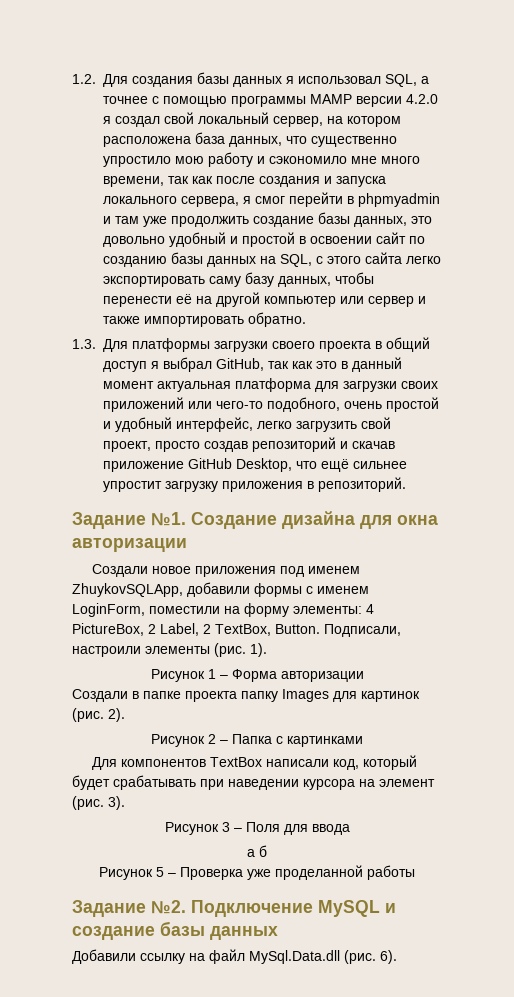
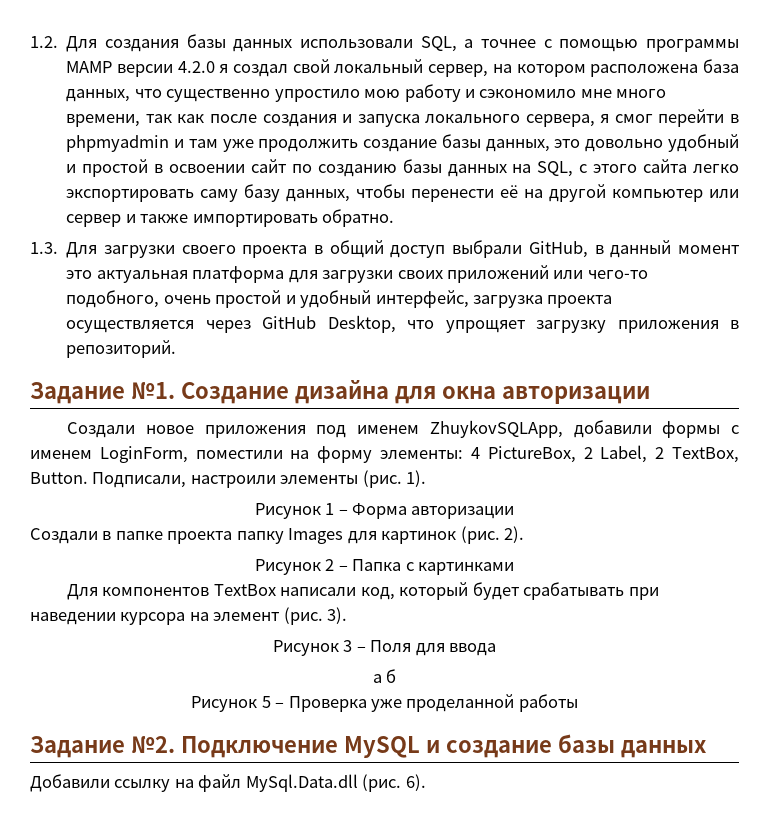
[286,76,381,84] я использовал -> [299,39,413,48] использовали
[132,338,210,352] платформы -> (98, 250) none
[151,357,337,372] я выбрал GitHub, так как это -> [452,240,588,258] выбрали GitHub,
(154, 385) none -> [66,270,93,279] это
[257,417,391,432] [103,437,395,452] [103,458,407,472] [103,481,162,492] легко загрузить свой проект, просто создав репозиторий и скачав приложение GitHub Desktop, что ещё сильнее упростит -> [472,295,613,308] [66,315,525,333] загрузка проекта осуществляется через GitHub Desktop, что упрощяет

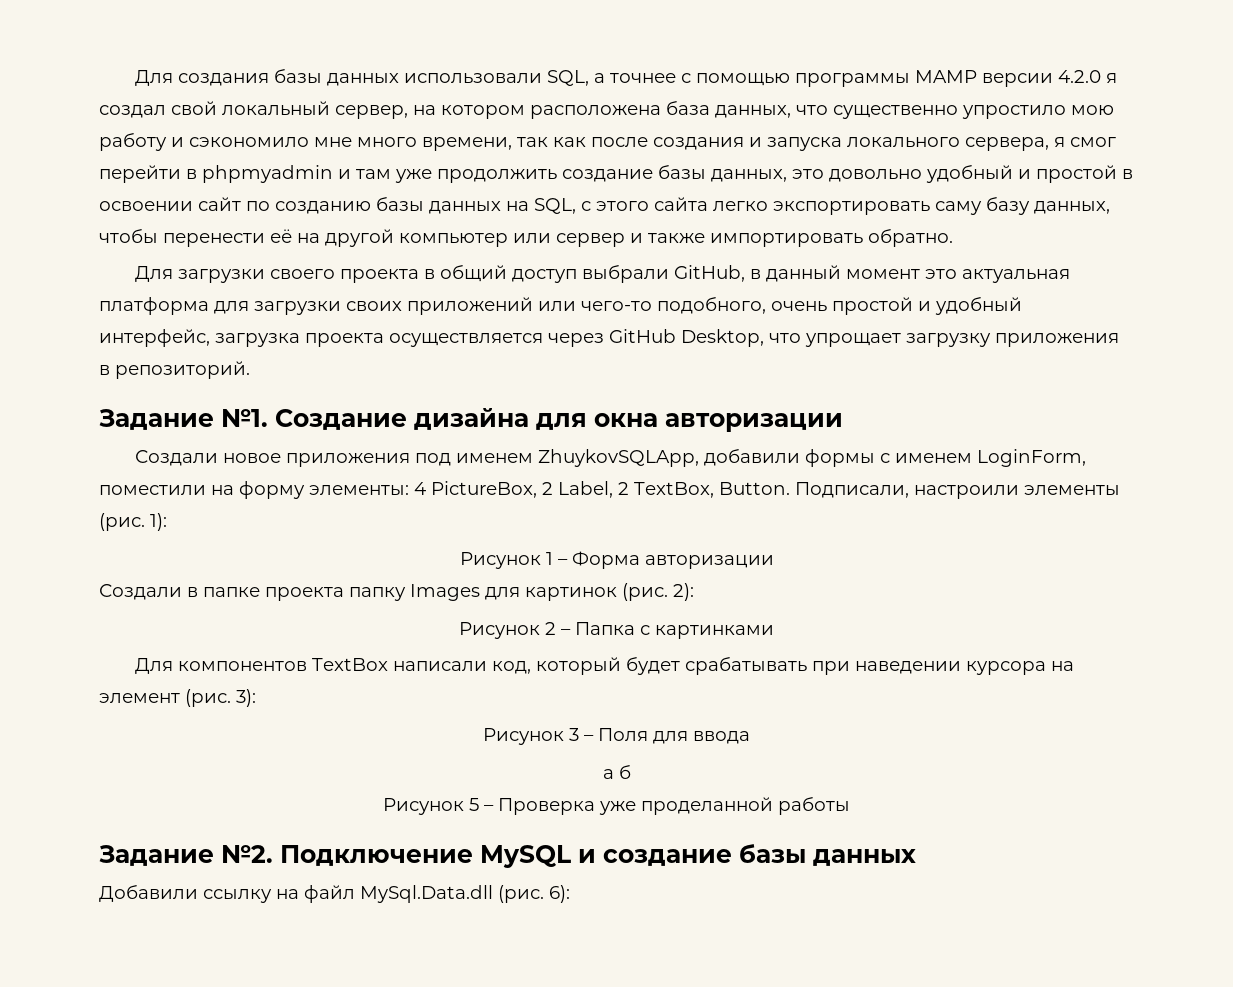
[30,36,58,48] 1.2. -> (134, 78) none
[30,242,58,254] 1.3. -> (953, 238) none
[445,320,525,333] упрощяет -> [805,333,901,347] упрощает
[406,470,427,487] 1). -> [150,513,167,531] 1):
[504,526,525,543] 2). -> [673,583,694,601] 2):
[327,607,348,624] 3). -> [236,689,256,707] 3):
[405,774,426,791] 6). -> [549,885,570,903] 6):

